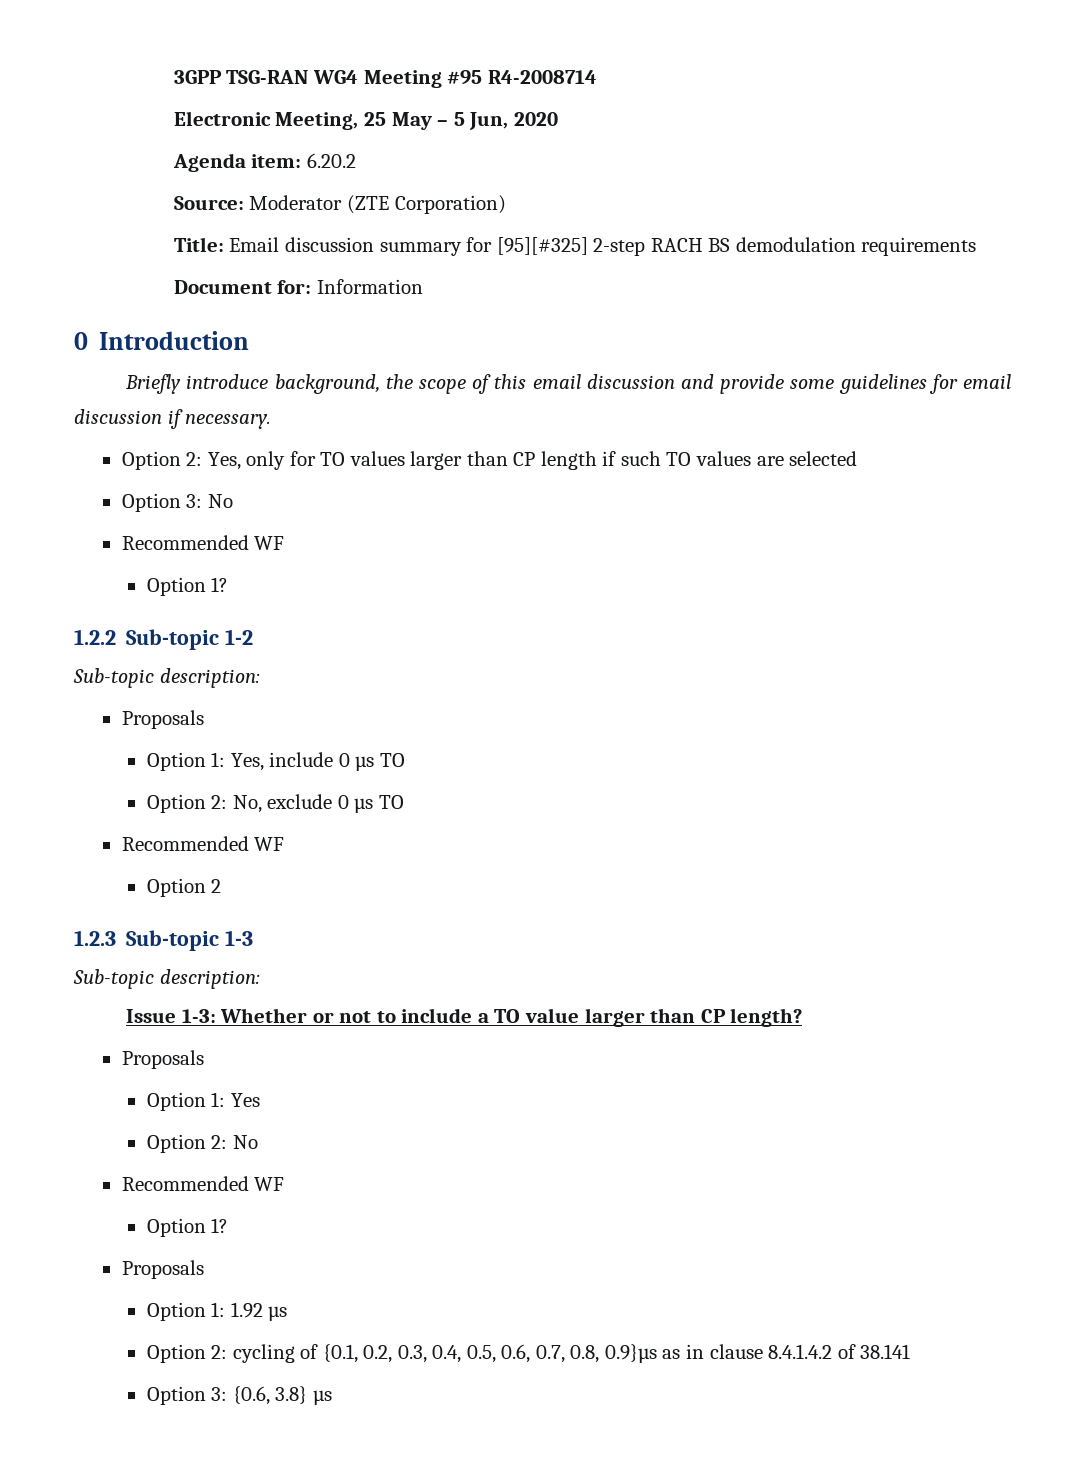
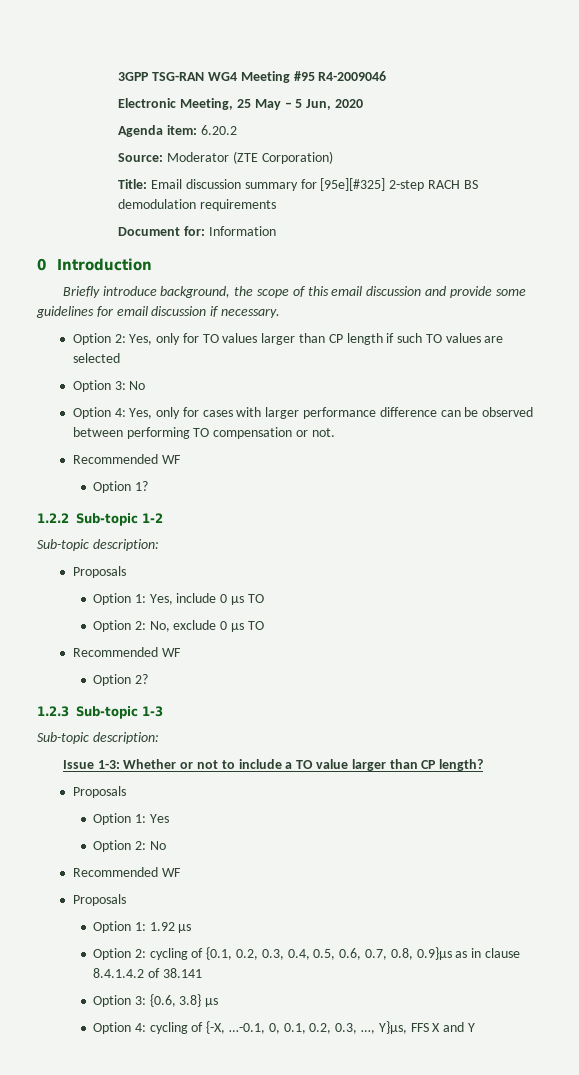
[487,70,597,84] R4-2008714 -> [318,71,387,81] R4-2009046
[496,237,588,255] [95][#325] -> [320,178,386,191] [95e][#325]
(233, 501) none -> [72,407,534,419] [72,427,335,439] // Option 4: Yes, only for cases with larger performance difference can be observed between performing TO compensation or not.
[211,879,222,893] 2 -> [134,674,148,684] 2?
[146,1218,229,1237] // Option 1? -> (181, 872) none
(332, 1397) none -> [93,1021,475,1034] // Option 4: cycling of {-X, …-0.1, 0, 0.1, 0.2, 0.3, …, Y}µs, FFS X and Y

